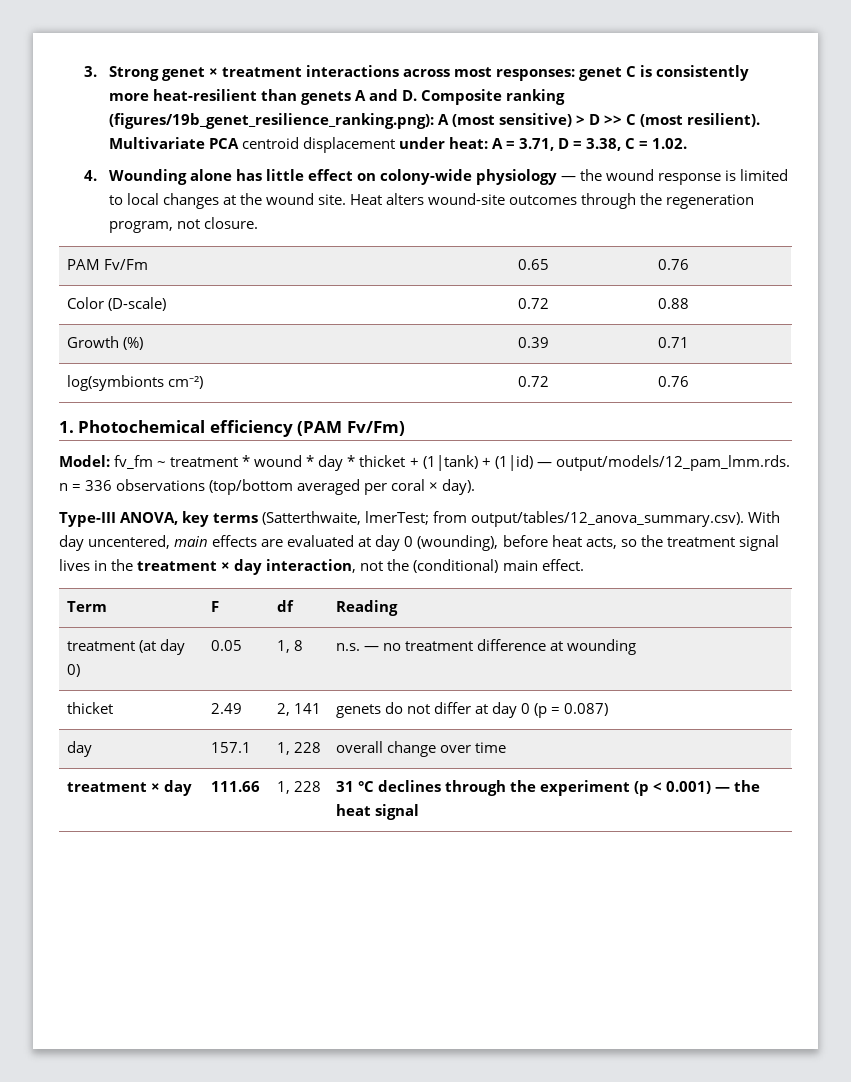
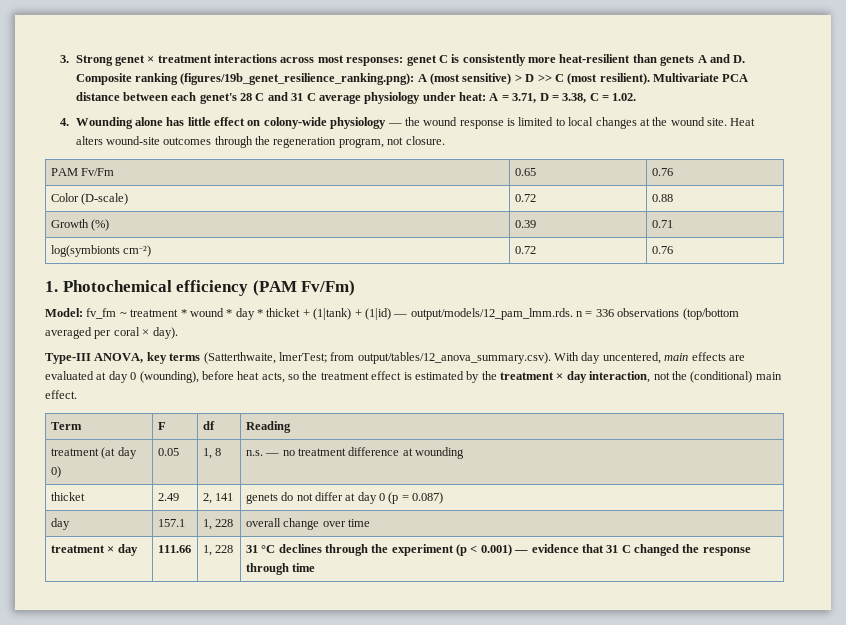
[241,137,395,153] centroid displacement -> [75,92,421,104] distance between each genet's 28 C and 31 C average physiology
[738,535,779,551] [59,559,108,571] signal lives in -> [371,371,480,383] effect is estimated by
[734,780,761,792] [335,804,419,820] the heat signal -> [531,544,751,556] [245,563,316,575] evidence that 31 C changed the response through time

